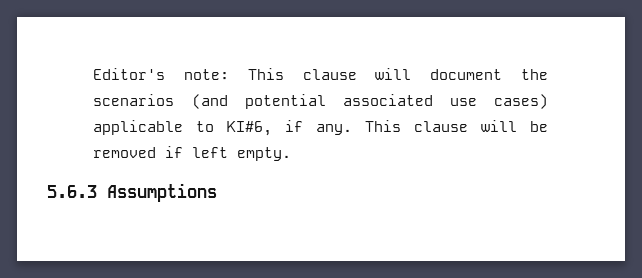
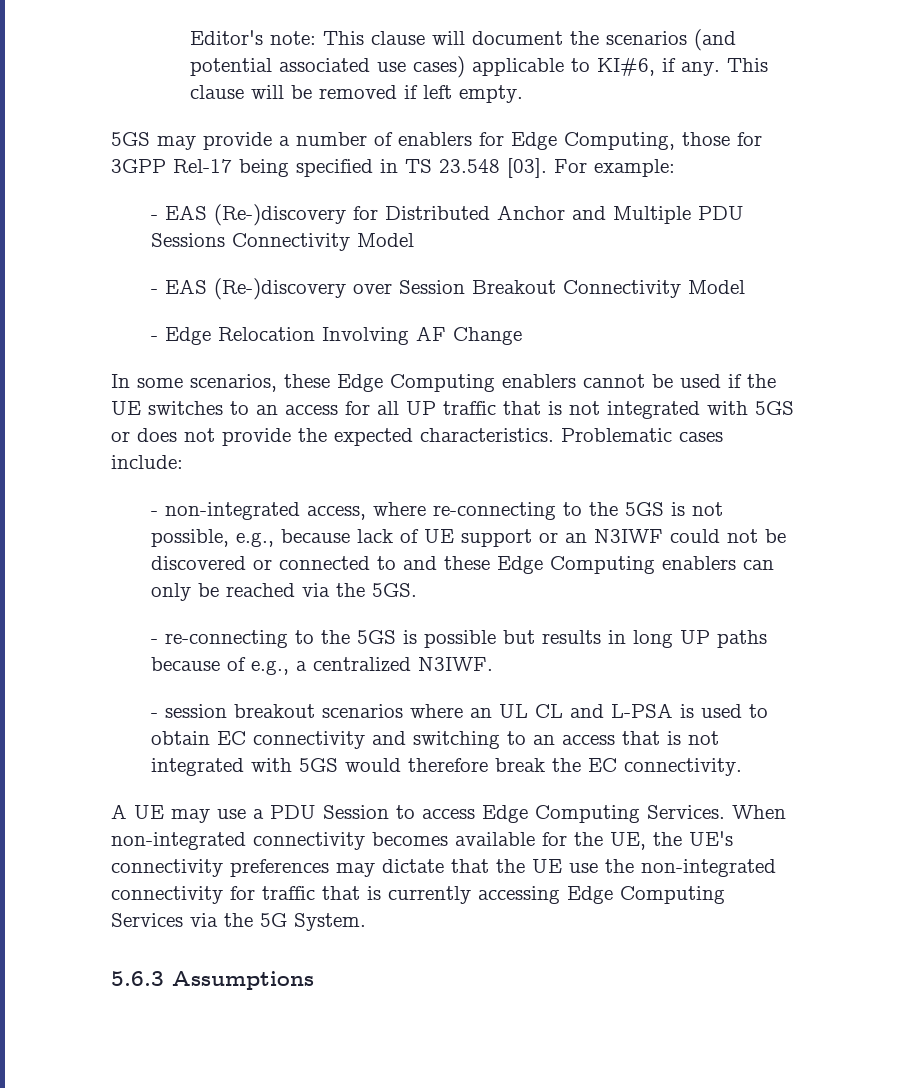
(292, 154) none -> [111,132,762,150] [111,158,675,178] [150,204,744,226] [150,233,414,251] [150,278,745,300] [150,326,522,345] [111,374,776,392] [111,401,794,419] [111,428,723,446] [111,455,183,469] [150,502,723,520] [150,529,786,547] [150,556,774,574] [150,583,417,601] [150,630,767,648] [150,657,493,675] [150,703,768,718] [150,731,719,749] [150,758,742,776] [111,804,786,823] [111,831,733,850] [111,859,776,877] [111,886,725,904] [111,913,366,931] // 5GS may provide a number of enablers for Edge Computing, those for 3GPP Rel-17 being specified in TS 23.548 [03]. For example: // - EAS (Re-)discovery for Distributed Anchor and Multiple PDU Sessions Connectivity Model // - EAS (Re-)discovery over Session Breakout Connectivity Model // - Edge Relocation Involving AF Change // In some scenarios, these Edge Computing enablers cannot be used if the UE switches to an access for all UP traffic that is not integrated with 5GS or does not provide the expected characteristics. Problematic cases include: // - non-integrated access, where re-connecting to the 5GS is not possible, e.g., because lack of UE support or an N3IWF could not be discovered or connected to and these Edge Computing enablers can only be reached via the 5GS. // - re-connecting to the 5GS is possible but results in long UP paths because of e.g., a centralized N3IWF. // - session breakout scenarios where an UL CL and L-PSA is used to obtain EC connectivity and switching to an access that is not integrated with 5GS would therefore break the EC connectivity. // A UE may use a PDU Session to access Edge Computing Services. When non-integrated connectivity becomes available for the UE, the UE's connectivity preferences may dictate that the UE use the non-integrated connectivity for traffic that is currently accessing Edge Computing Services via the 5G System.

